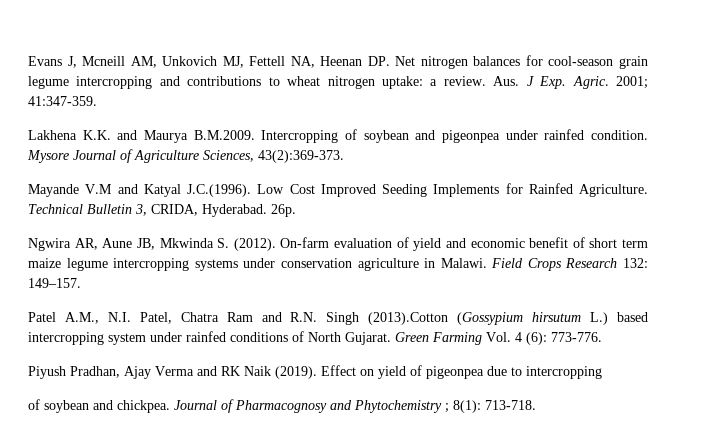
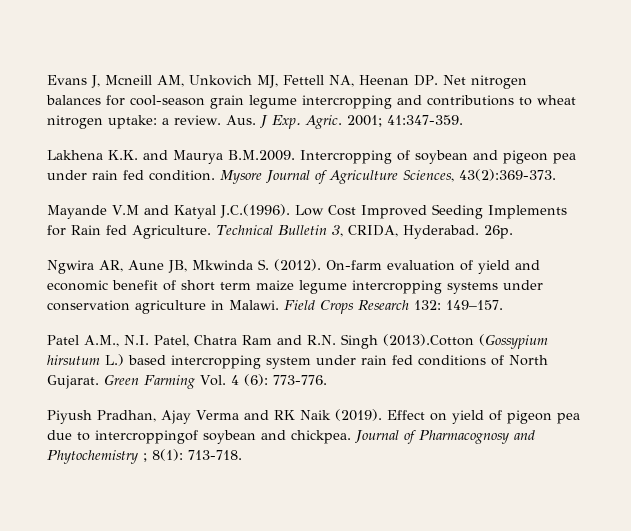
[442,129,585,143] pigeonpea under rainfed -> [503,150,576,164] [47,170,144,180] pigeon pea under rain fed
[528,183,573,194] Rainfed -> [71,225,127,235] Rain fed
[186,331,226,342] rainfed -> [361,355,413,365] rain fed
[426,366,602,379] [28,399,40,410] pigeonpea due to intercropping // of -> [506,410,580,424] [47,430,198,444] pigeon pea due to intercroppingof

